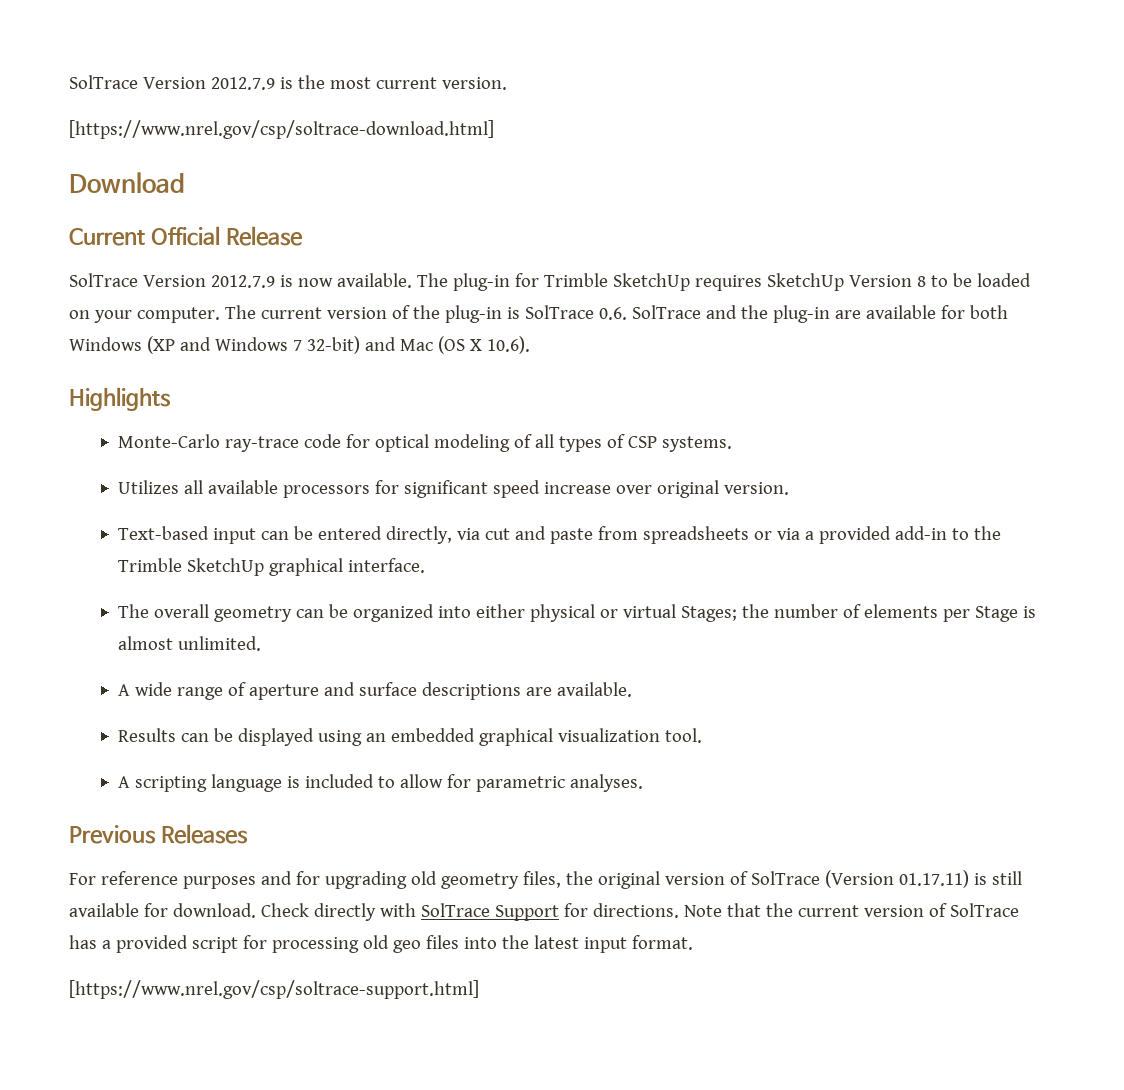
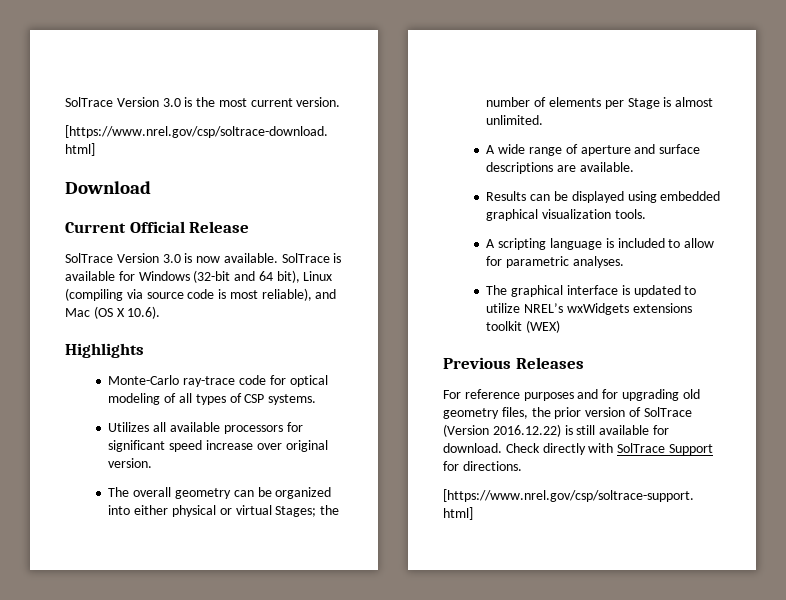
[69,75,275,90] SolTrace Version 2012.7.9 -> [65,97,181,107] SolTrace Version 3.0
[210,275,275,288] 2012.7.9 -> [162,254,181,263] 3.0
[416,273,1031,291] [69,305,1008,323] [69,336,360,354] The plug-in for Trimble SketchUp requires SketchUp Version 8 to be loaded on your computer. The current version of the plug-in is SolTrace 0.6. SolTrace and the plug-in are available for both Windows (XP and Windows 7 32-bit) -> [281,253,342,263] [65,270,333,283] [65,288,312,301] SolTrace is available for Windows (32-bit and 64 bit), Linux (compiling via source code is most reliable),
[117,526,1001,544] [117,558,425,576] // Text-based input can be entered directly, via cut and paste from spreadsheets or via a provided add-in to the Trimble SketchUp graphical interface. -> (153, 463) none
[365,733,386,742] an -> (657, 197) none
[664,728,702,743] tool. -> [614,209,646,219] tools.
(643, 783) none -> [486,285,697,297] [486,303,692,315] [486,320,561,333] // The graphical interface is updated to utilize NREL’s wxWidgets extensions toolkit (WEX)
[597,871,660,889] original -> [554,407,582,419] prior
[898,870,969,888] 01.17.11) -> [492,424,561,437] 2016.12.22)
[683,903,1019,917] [69,935,693,953] Note that the current version of SolTrace has a provided script for processing old geo files into the latest input format. -> (522, 466) none

